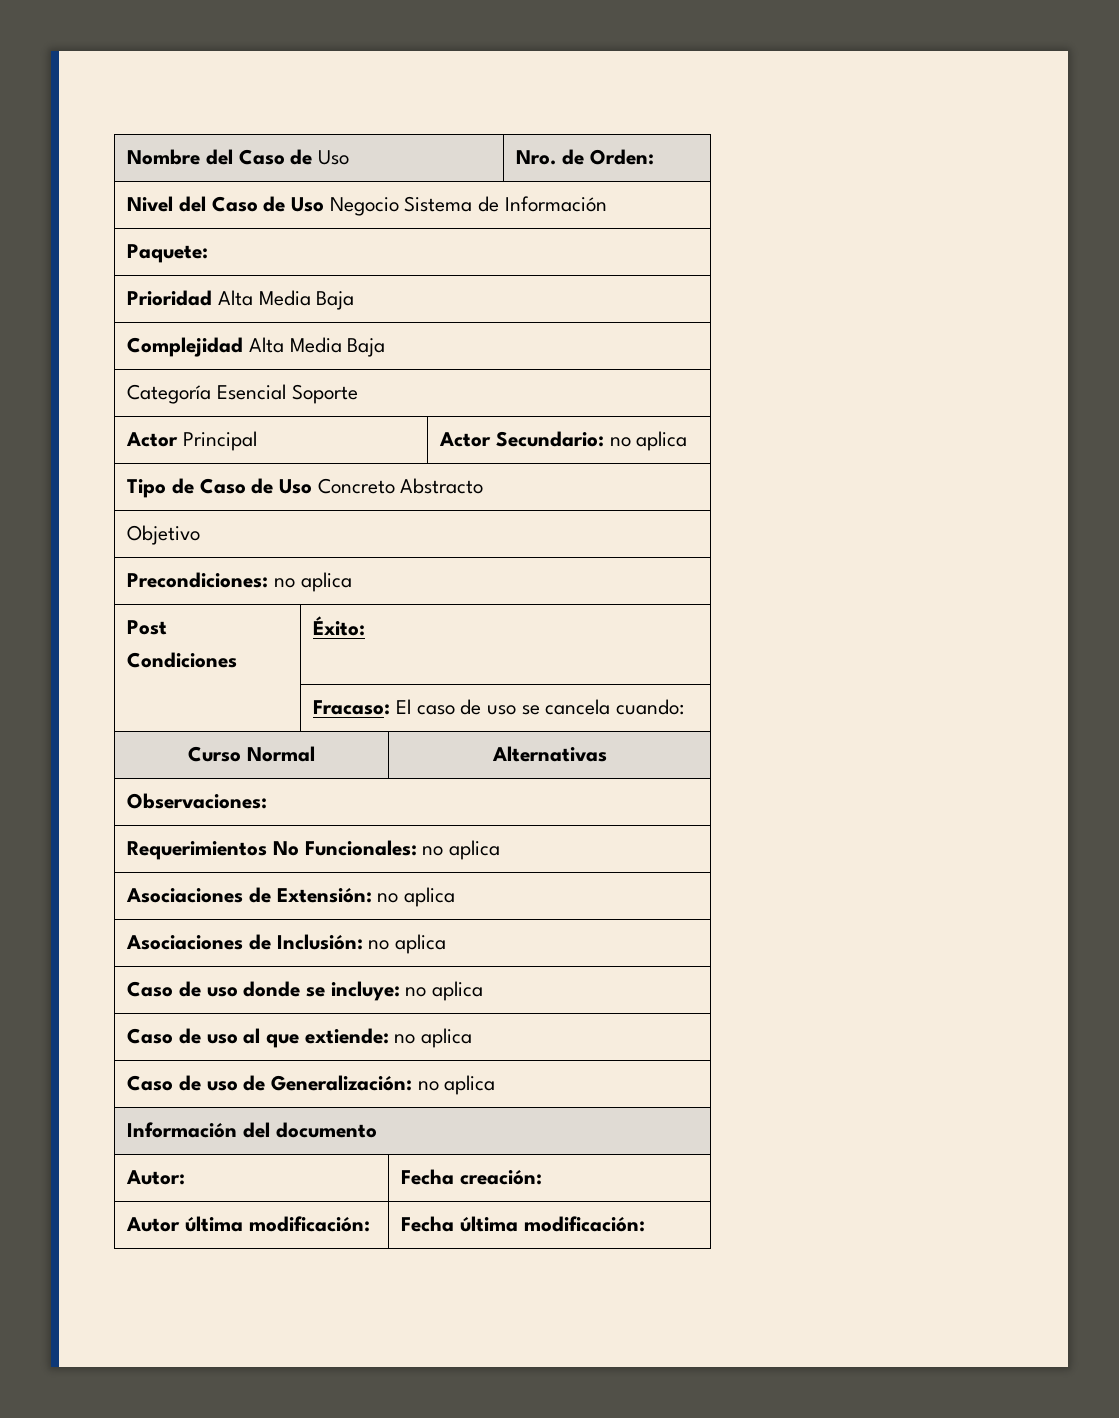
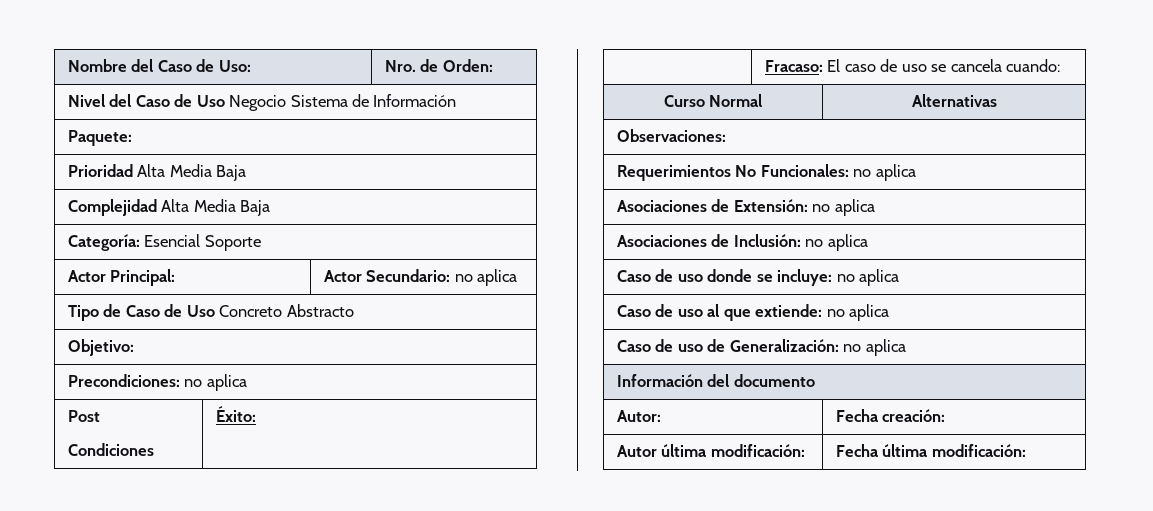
[317,150,349,165] Uso -> [218,60,251,72] Uso:
[127,384,212,404] Categoría -> [67,234,140,251] Categoría:
[182,431,257,451] Principal -> [110,269,176,286] Principal:
[127,525,201,545] Objetivo -> [67,339,134,356] Objetivo:

